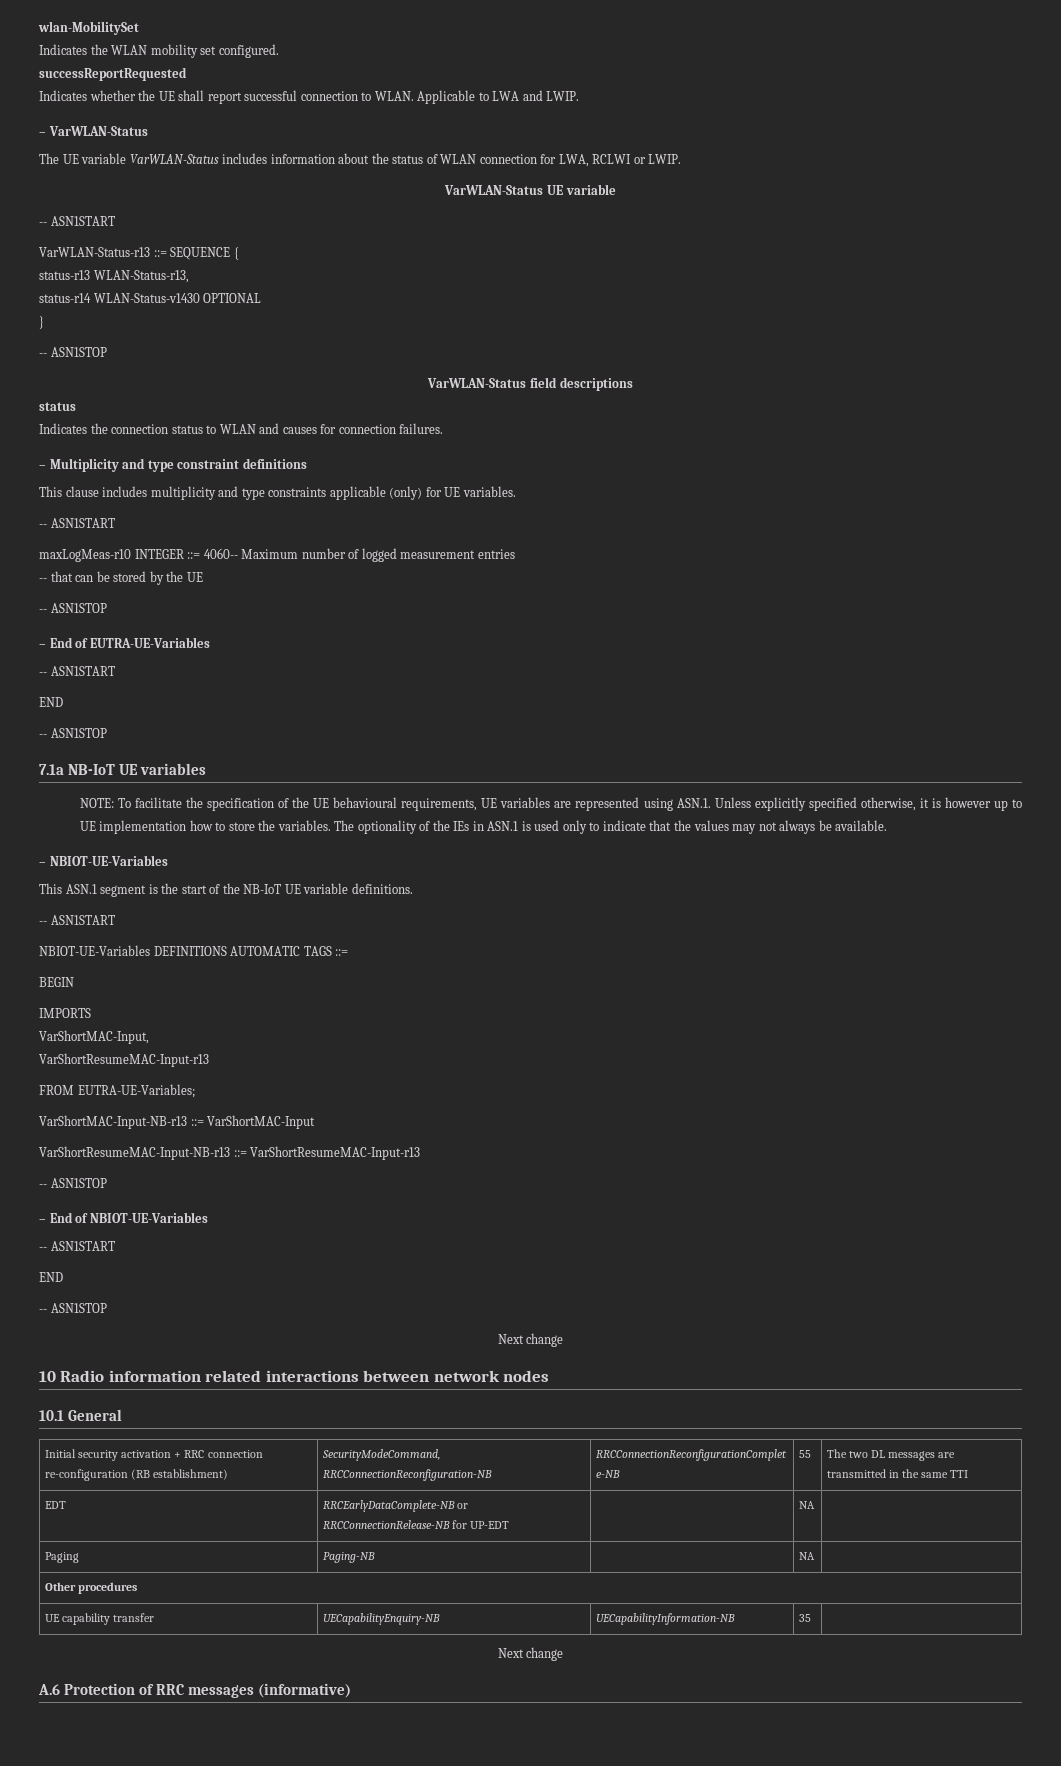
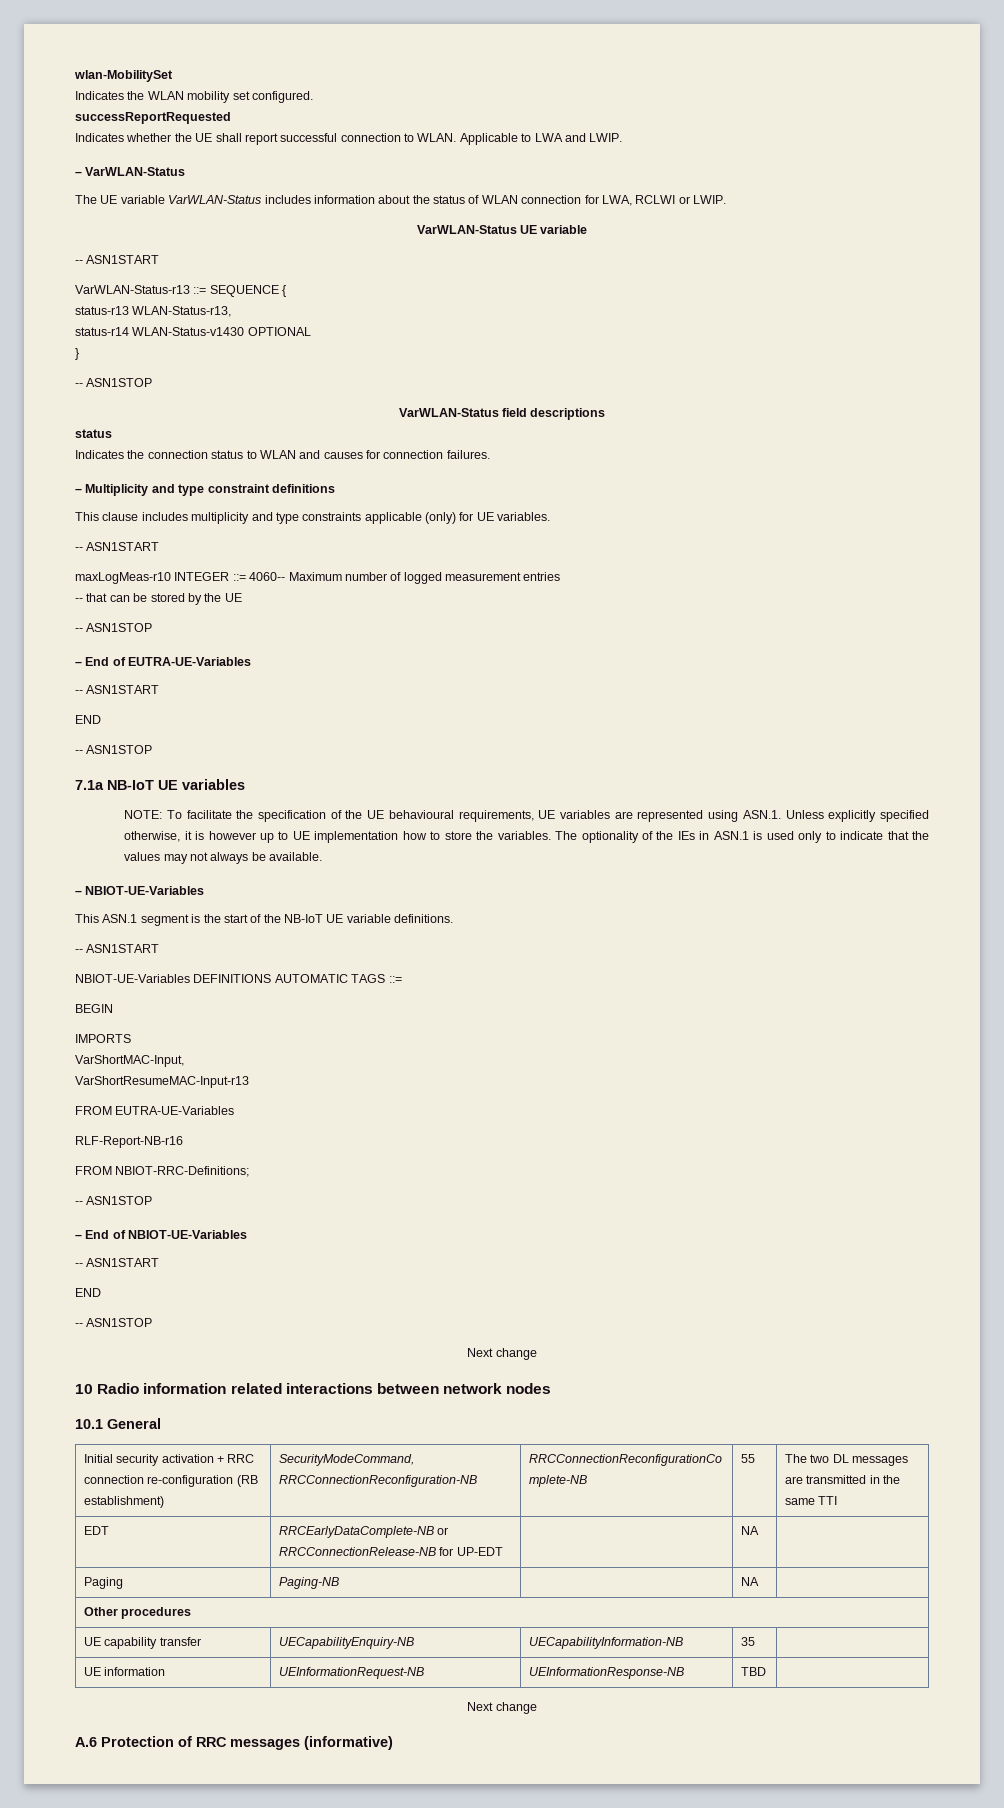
[77,1084,195,1098] [39,1115,316,1129] [39,1146,421,1160] EUTRA-UE-Variables; // VarShortMAC-Input-NB-r13 ::= VarShortMAC-Input // VarShortResumeMAC-Input-NB-r13 ::= VarShortResumeMAC-Input-r13 -> [115,1106,235,1115] [75,1136,183,1148] [75,1166,250,1177] EUTRA-UE-Variables // RLF-Report-NB-r16 // FROM NBIOT-RRC-Definitions;
(812, 1618) none -> [83,1667,166,1676] [278,1667,424,1679] [528,1667,684,1679] [740,1667,766,1676] // UE information | UEInformationRequest-NB | UEInformationResponse-NB | TBD |

